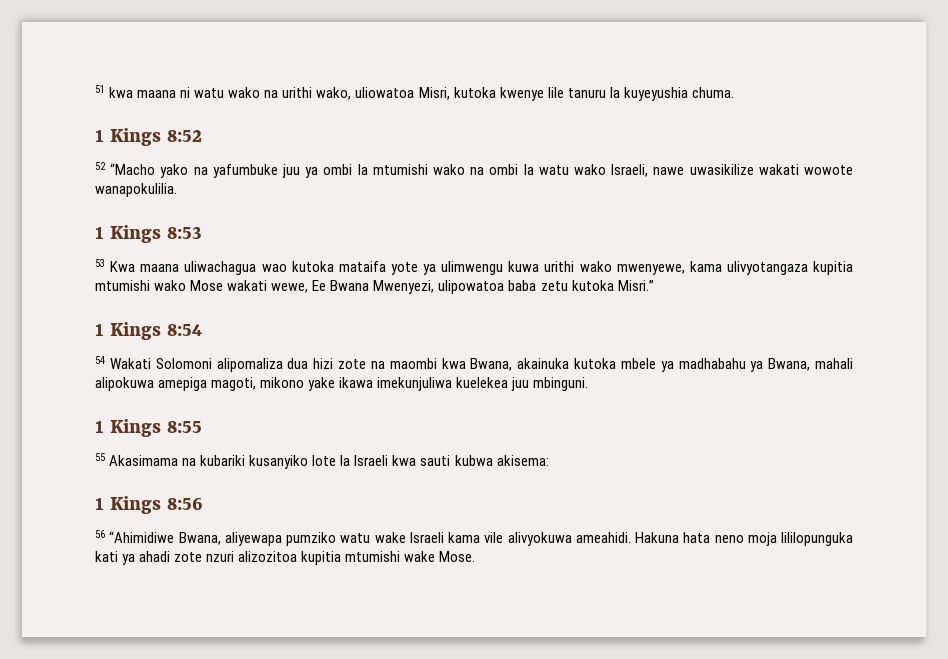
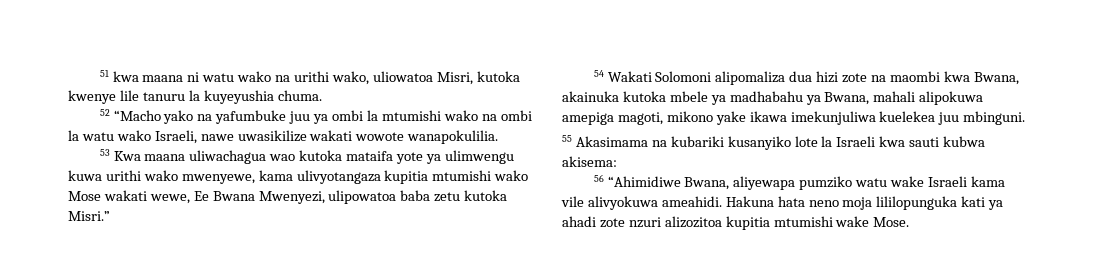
[95,128,202,146] // 1 Kings 8:52 -> (322, 95) none
[95,225,202,243] // 1 Kings 8:53 -> (499, 137) none
[95,322,202,340] // 1 Kings 8:54 -> (110, 216) none
[95,419,202,437] // 1 Kings 8:55 -> (1026, 118) none
[95,496,202,514] // 1 Kings 8:56 -> (617, 161) none

